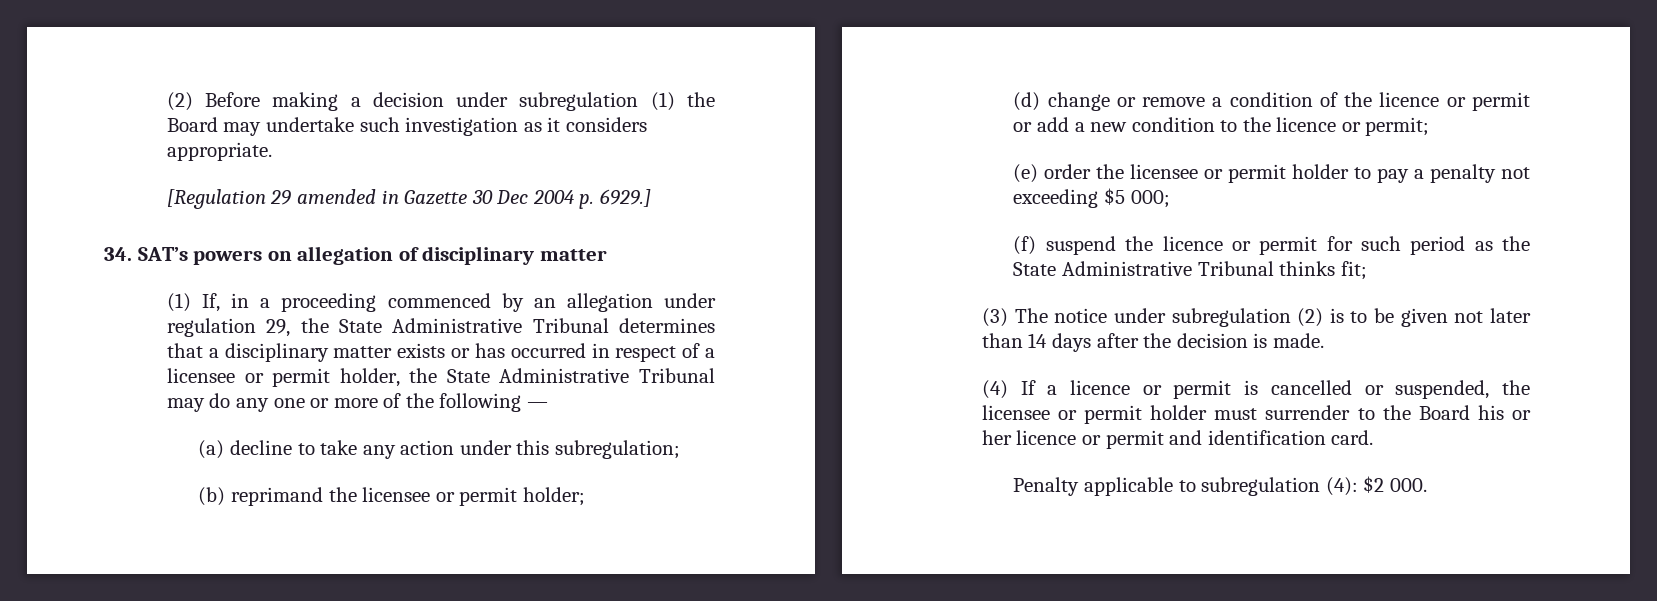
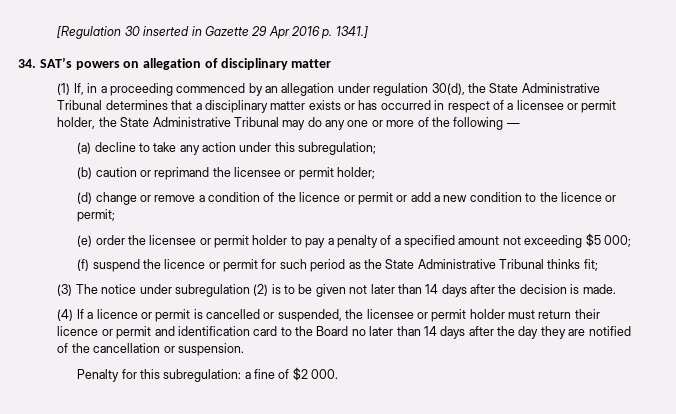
[166,92,715,111] [166,117,647,136] [166,142,272,161] [166,189,651,209] (2) Before making a decision under subregulation (1) the Board may undertake such investigation as it considers appropriate. // [Regulation 29 amended in Gazette 30 Dec 2004 p. 6929.] -> [57,26,368,39] [Regulation 30 inserted in Gazette 29 Apr 2016 p. 1341.]
[266,319,291,337] 29, -> [431,83,465,95] 30(d),
(226, 496) none -> [95,167,151,177] caution or
(1497, 173) none -> [380,235,500,248] of a specified amount
[1265,405,1531,420] [981,430,1012,445] surrender to the Board his or her -> [538,309,600,319] return their
[1331,430,1374,445] [1013,477,1358,496] card. // Penalty applicable to subregulation (4): -> [253,326,631,339] [57,343,244,356] [77,369,290,382] card to the Board no later than 14 days after the day they are notified of the cancellation or suspension. // Penalty for this subregulation: a fine of

